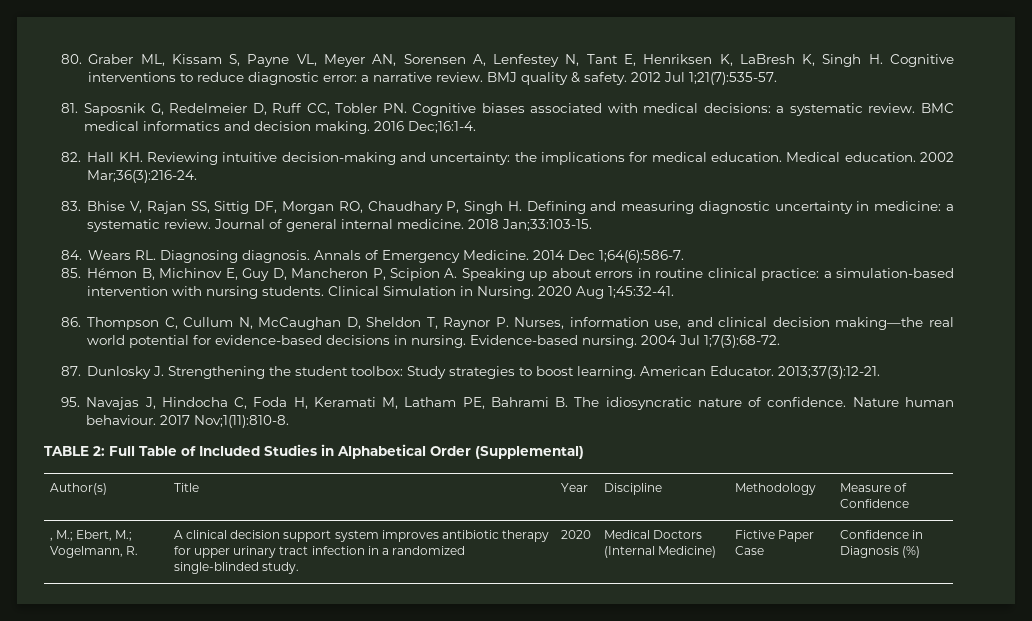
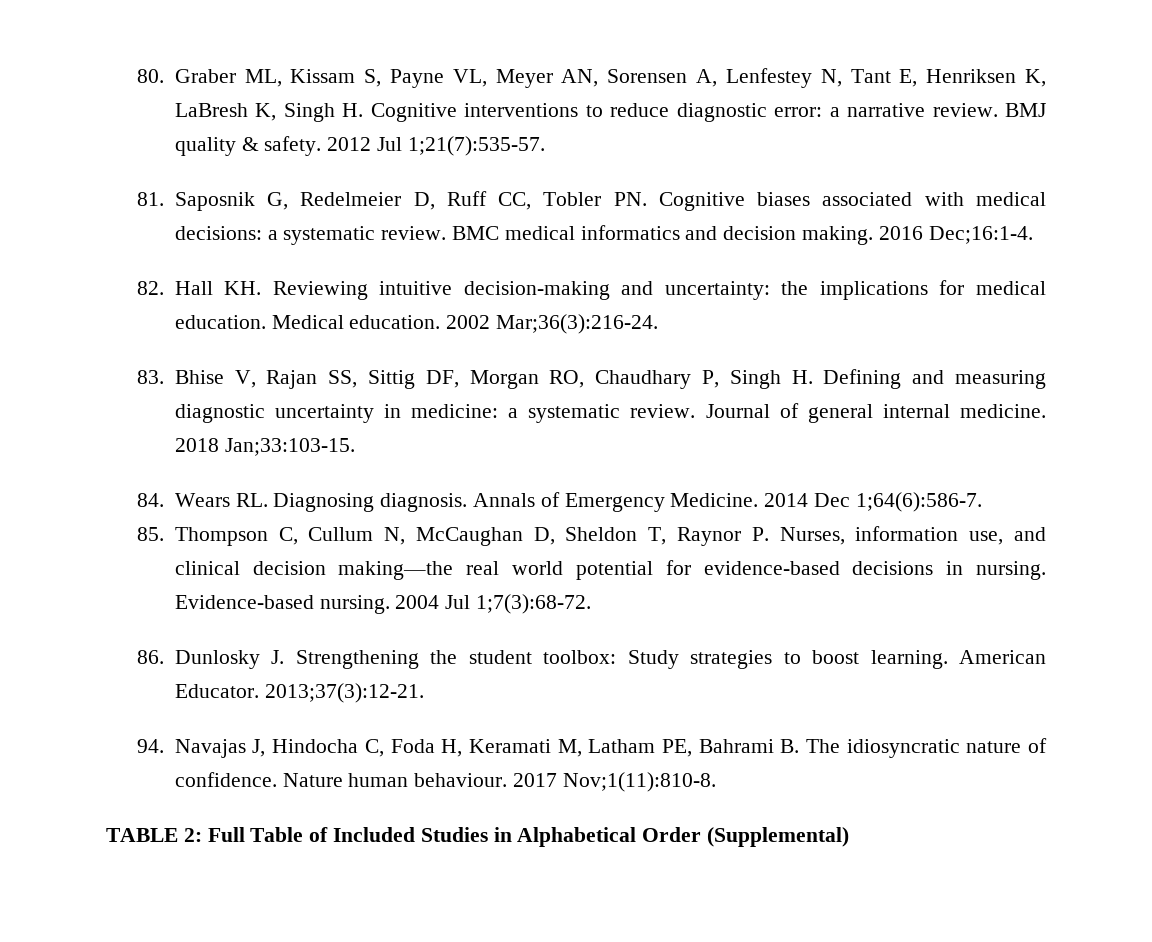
[87,268,954,281] [87,286,675,299] [60,317,81,327] Hémon B, Michinov E, Guy D, Mancheron P, Scipion A. Speaking up about errors in routine clinical practice: a simulation-based intervention with nursing students. Clinical Simulation in Nursing. 2020 Aug 1;45:32-41. // 86. -> (165, 534) none
[60,366,81,376] 87. -> [137,650,165,664] 86.
[60,397,80,407] 95. -> [137,739,165,753] 94.
[49,483,107,495] [173,483,199,492] [560,483,588,492] [603,483,662,495] [734,483,816,495] [839,483,907,492] [839,499,909,508] [49,530,133,541] [49,546,138,558] [173,530,550,542] [173,546,466,558] [173,562,299,574] [560,530,591,539] [603,530,702,539] [603,546,716,558] [734,530,814,542] [734,546,764,555] [839,530,923,539] [839,546,920,558] // Author(s) | Title | Year | Discipline | Methodology | Measure of Confidence // , M.; Ebert, M.; Vogelmann, R. | A clinical decision support system improves antibiotic therapy for upper urinary tract infection in a randomized single-blinded study. | 2020 | Medical Doctors (Internal Medicine) | Fictive Paper Case | Confidence in Diagnosis (%) -> (850, 837) none

